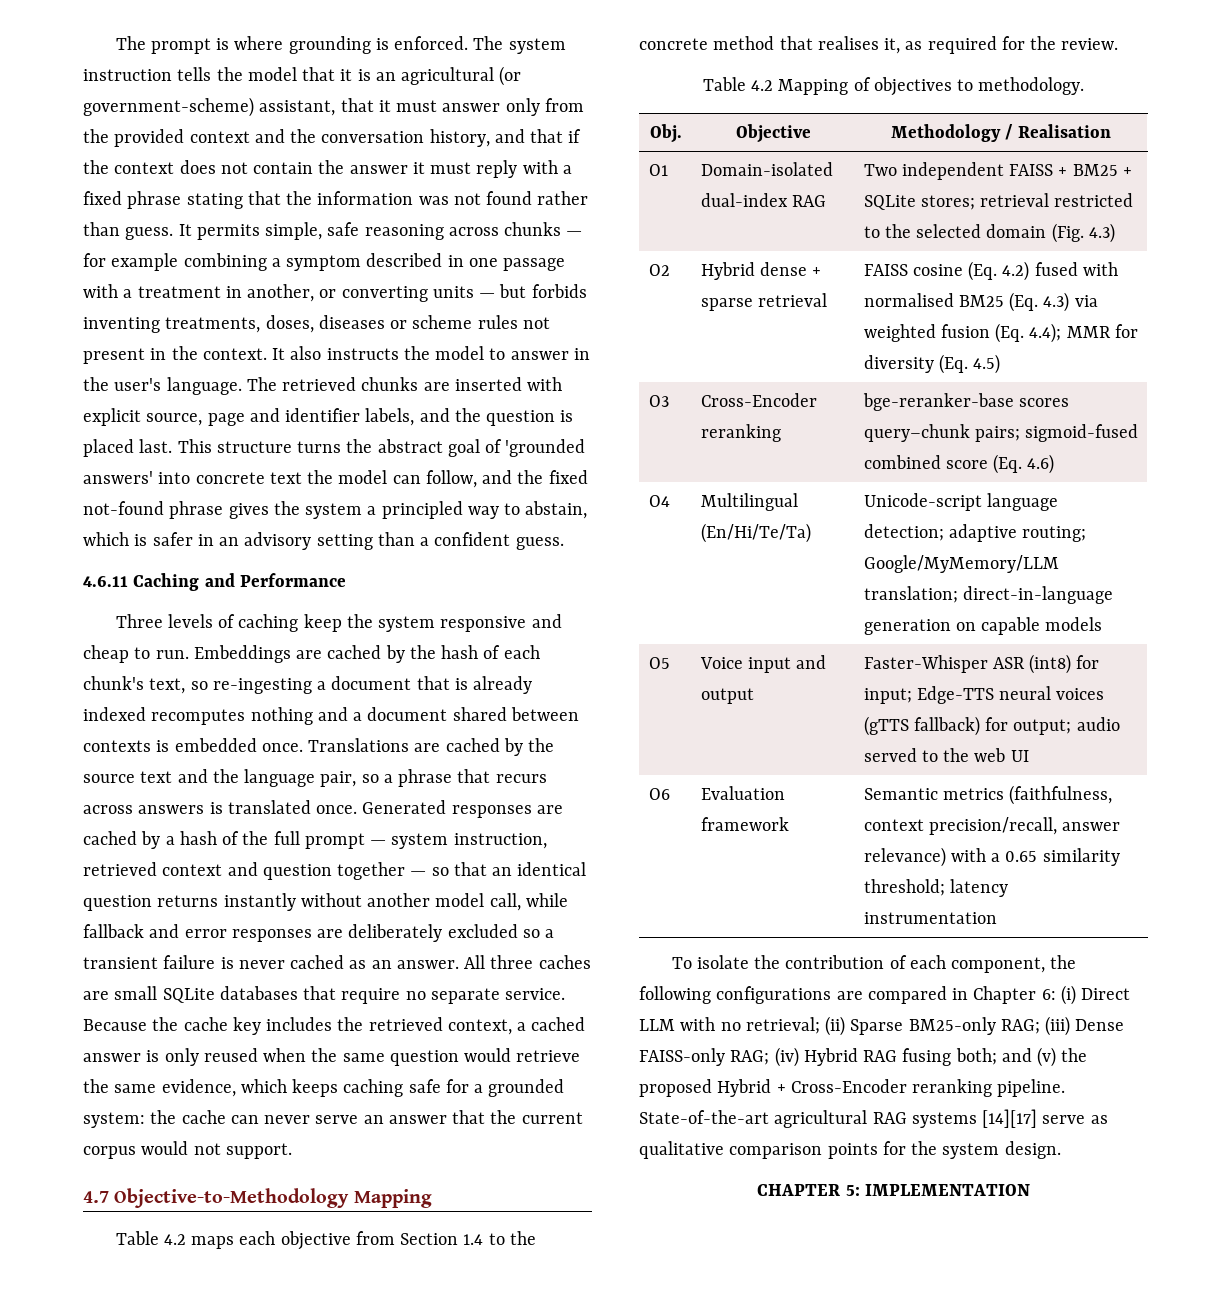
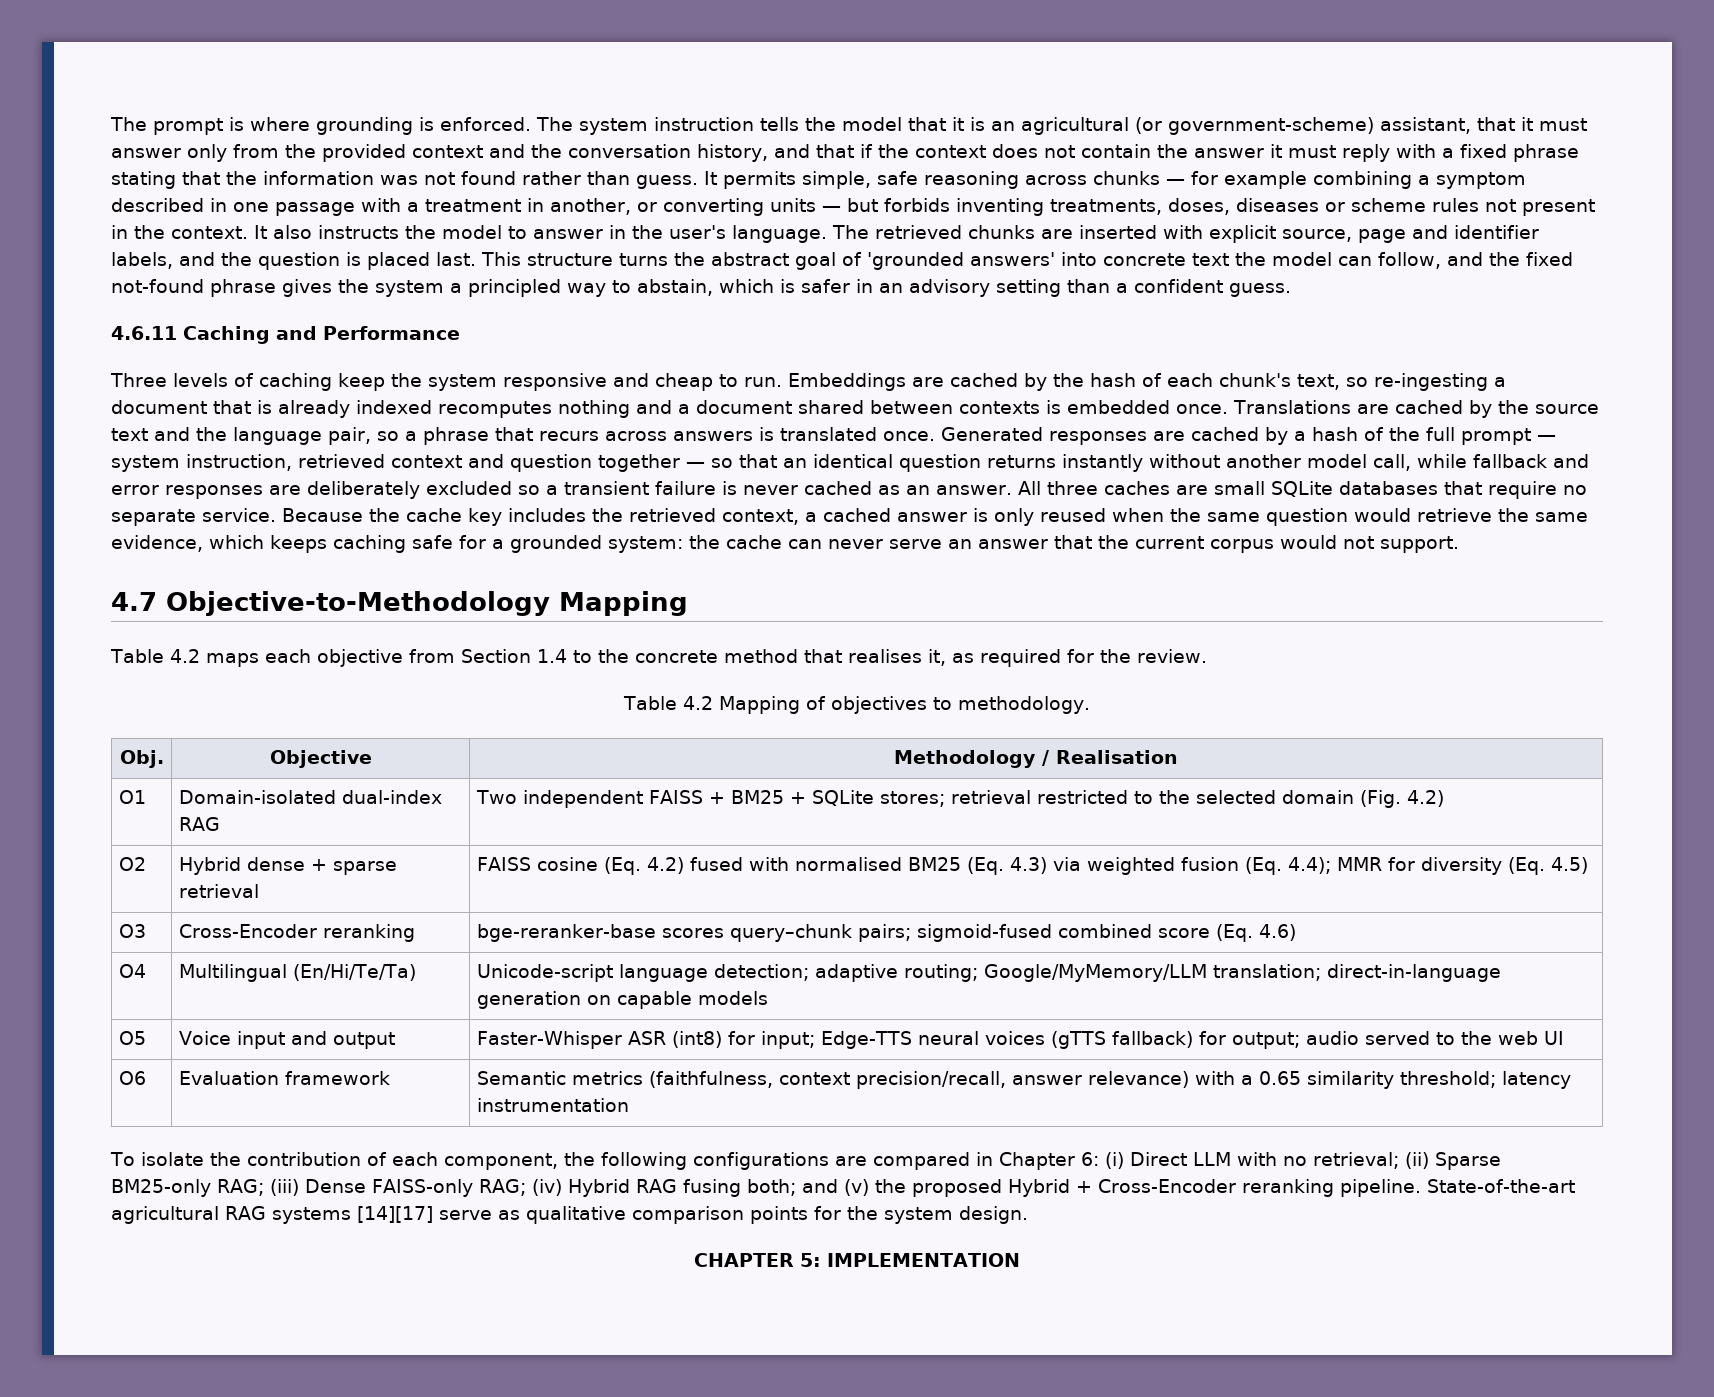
[1088,223,1115,243] 4.3) -> [1406,790,1444,807] 4.2)

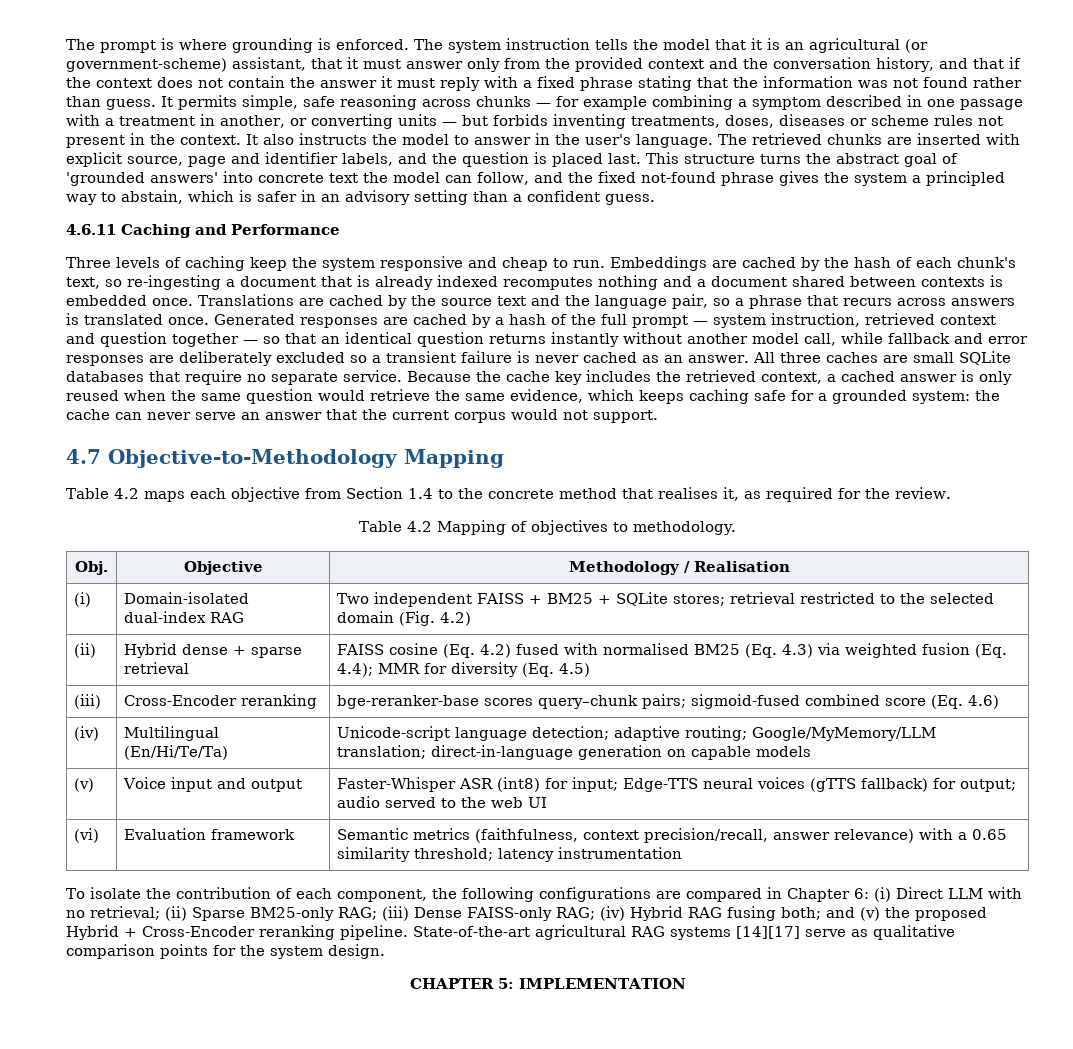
[118,790,146,804] O1 -> [74,592,92,607] (i)
[118,857,146,871] O2 -> [74,643,97,658] (ii)
[118,924,146,938] O3 -> [74,694,102,709] (iii)
[118,964,146,978] O4 -> [74,726,100,741] (iv)
[118,1031,146,1045] O5 -> [74,778,95,792] (v)
[118,1071,146,1085] O6 -> [74,828,100,843] (vi)

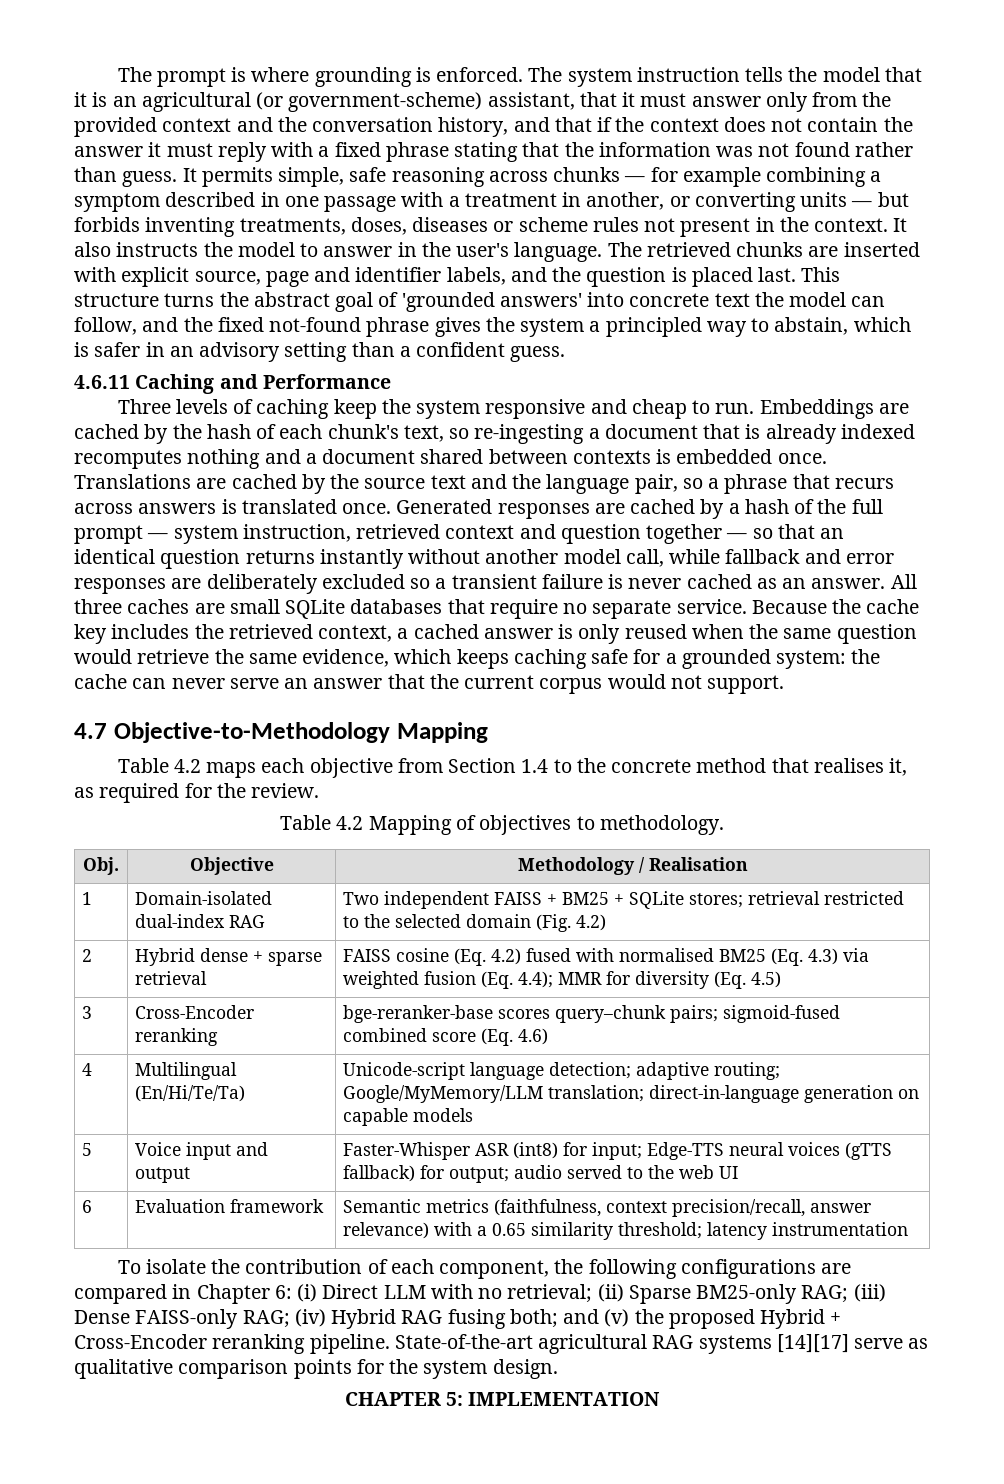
[74,592,92,607] (i) -> [82,892,93,905] 1
[74,643,97,658] (ii) -> [82,949,93,962] 2
[74,694,102,709] (iii) -> [82,1006,93,1019] 3
[74,726,100,741] (iv) -> [82,1063,93,1076] 4
[74,778,95,792] (v) -> [82,1143,93,1156] 5
[74,828,100,843] (vi) -> [82,1200,93,1213] 6

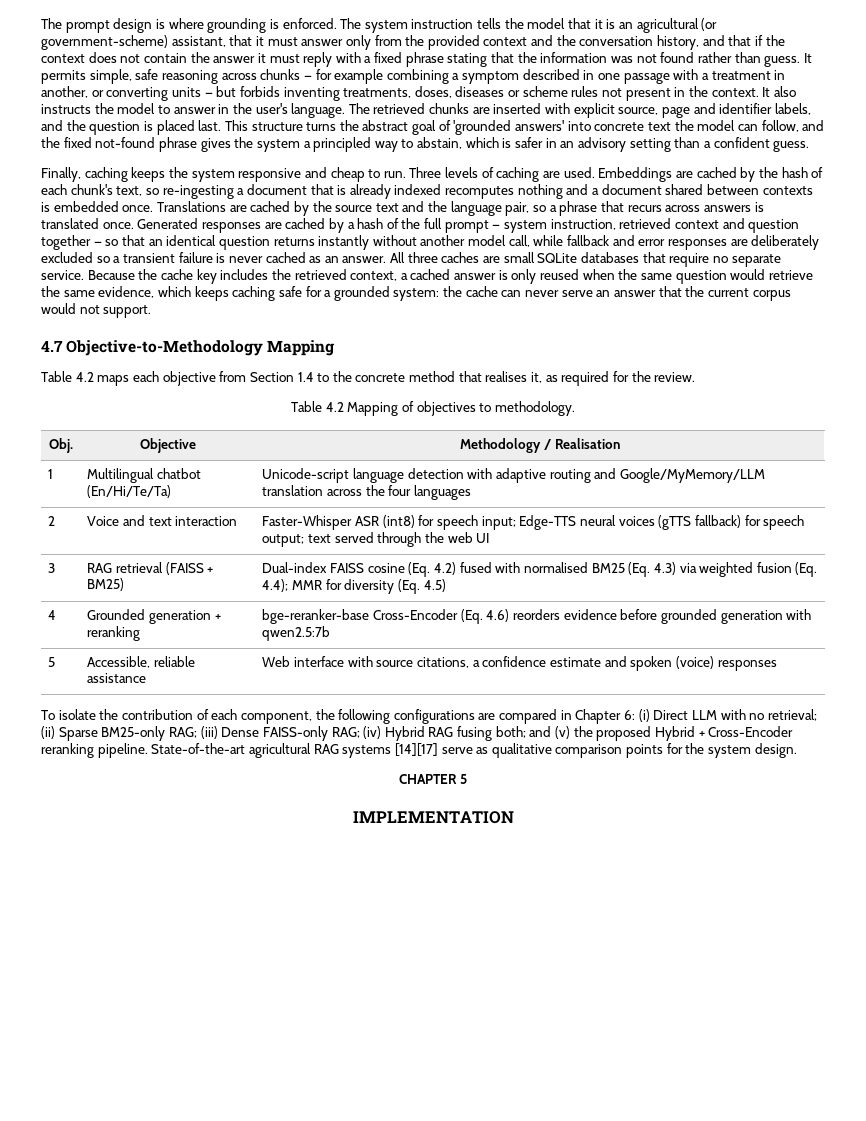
(226, 77) none -> [113,18,153,33] design
[74,374,391,394] [117,399,377,419] 4.6.11 Caching and Performance // Three levels of caching keep -> [41,167,166,182] Finally, caching keeps
(755, 408) none -> [409,167,595,182] Three levels of caching are used.
[135,891,273,905] [135,914,266,928] [343,891,905,909] [343,914,607,932] [82,949,93,962] [135,948,323,966] [135,971,208,985] Domain-isolated dual-index RAG | Two independent FAISS + BM25 + SQLite stores; retrieval restricted to the selected domain (Fig. 4.2) // 2 | Hybrid dense + sparse retrieval | -> [87,468,202,483] [87,485,172,498] [262,468,765,483] [262,485,472,500] [48,516,56,526] [87,515,238,526] [262,515,805,530] [262,532,490,547] [48,563,56,573] [87,562,214,575] [87,578,125,591] [262,562,328,573] Multilingual chatbot (En/Hi/Te/Ta) | Unicode-script language detection with adaptive routing and Google/MyMemory/LLM translation across the four languages // 2 | Voice and text interaction | Faster-Whisper ASR (int8) for speech input; Edge-TTS neural voices (gTTS fallback) for speech output; text served through the web UI // 3 | RAG retrieval (FAISS + BM25) | Dual-index
[82,1006,93,1019] [135,1005,255,1019] [135,1028,219,1046] [343,1005,841,1023] [343,1028,549,1046] [82,1063,93,1076] [135,1062,238,1080] [135,1085,246,1102] [343,1062,781,1080] [343,1085,920,1103] [343,1108,474,1126] [82,1143,93,1156] [135,1142,269,1160] [135,1167,191,1183] [343,1142,893,1160] [343,1165,739,1183] [82,1200,93,1213] [135,1199,325,1213] [343,1199,872,1217] [343,1222,909,1240] 3 | Cross-Encoder reranking | bge-reranker-base scores query–chunk pairs; sigmoid-fused combined score (Eq. 4.6) // 4 | Multilingual (En/Hi/Te/Ta) | Unicode-script language detection; adaptive routing; Google/MyMemory/LLM translation; direct-in-language generation on capable models // 5 | Voice input and output | Faster-Whisper ASR (int8) for input; Edge-TTS neural voices (gTTS fallback) for output; audio served to the web UI // 6 | Evaluation framework | Semantic metrics (faithfulness, context precision/recall, answer relevance) with a 0.65 similarity threshold; latency instrumentation -> [48,610,57,620] [87,609,221,624] [87,626,141,641] [262,609,812,624] [262,626,331,641] [48,657,56,667] [87,656,196,668] [87,673,147,683] [262,656,777,671] 4 | Grounded generation + reranking | bge-reranker-base Cross-Encoder (Eq. 4.6) reorders evidence before grounded generation with qwen2.5:7b // 5 | Accessible, reliable assistance | Web interface with source citations, a confidence estimate and spoken (voice) responses
[446,1392,463,1406] 5: -> [459,774,467,784] 5 //

